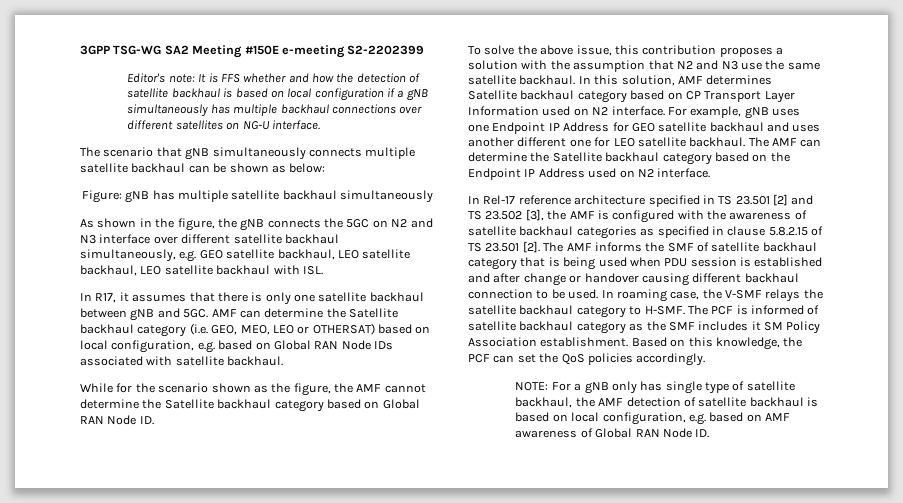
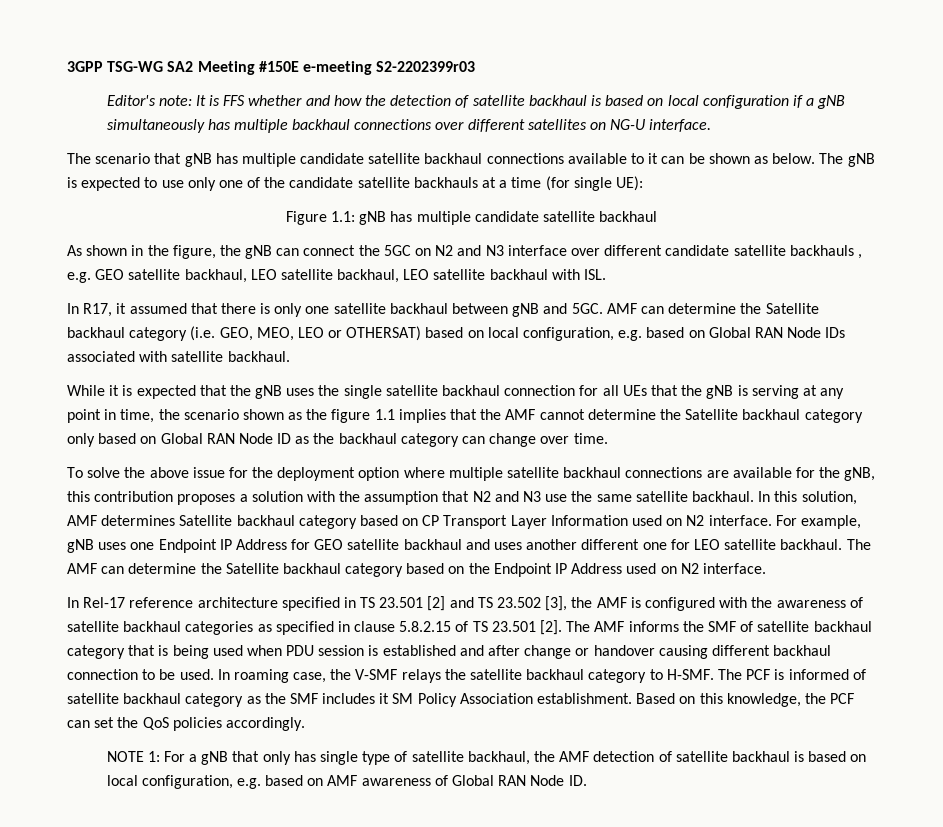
[347,45,425,55] S2-2202399 -> [376,61,476,72] S2-2202399r03
[212,147,416,160] [80,163,326,173] [81,190,434,203] simultaneously connects multiple satellite backhaul can be shown as below: // Figure: gNB has multiple satellite backhaul simultaneously -> [215,153,875,167] [67,176,643,191] [285,211,658,225] has multiple candidate satellite backhaul connections available to it can be shown as below. The gNB is expected to use only one of the candidate satellite backhauls at a time (for single UE): // Figure 1.1: gNB has multiple candidate satellite backhaul
[267,219,321,228] connects -> [276,245,356,256] can connect
[233,234,339,244] [80,249,176,262] satellite backhaul simultaneously, -> [665,245,862,259] candidate satellite backhauls ,
[132,294,187,302] assumes -> [129,303,187,314] assumed
[116,383,133,393] for -> [109,385,845,399] [67,409,155,423] it is expected that the gNB uses the single satellite backhaul connection for all UEs that the gNB is serving at any point in time,
[293,383,331,396] figure, -> [331,409,478,423] figure 1.1 implies that
[326,399,420,409] [80,415,154,425] [468,45,612,56] based on Global RAN Node ID. // To solve the above issue, -> [67,433,608,447] [67,467,876,481] only based on Global RAN Node ID as the backhaul category can change over time. // To solve the above issue for the deployment option where multiple satellite backhaul connections are available for the gNB,
[515,382,549,391] NOTE: -> [106,751,160,762] NOTE 1:
(609, 388) none -> [232,751,260,762] that

